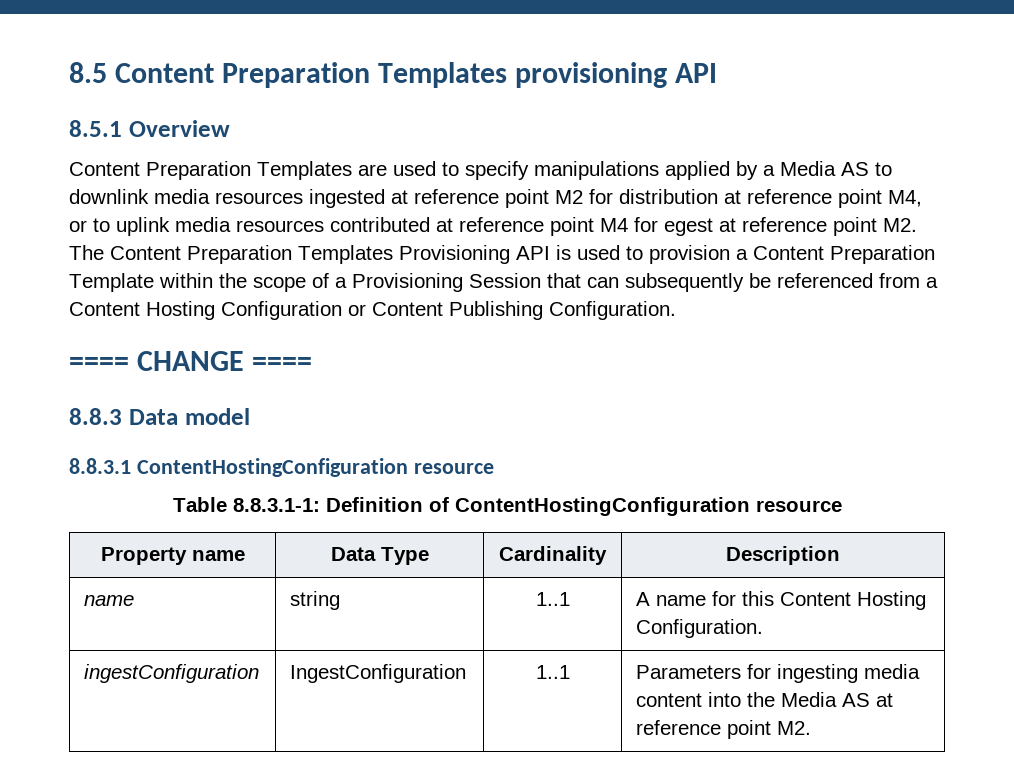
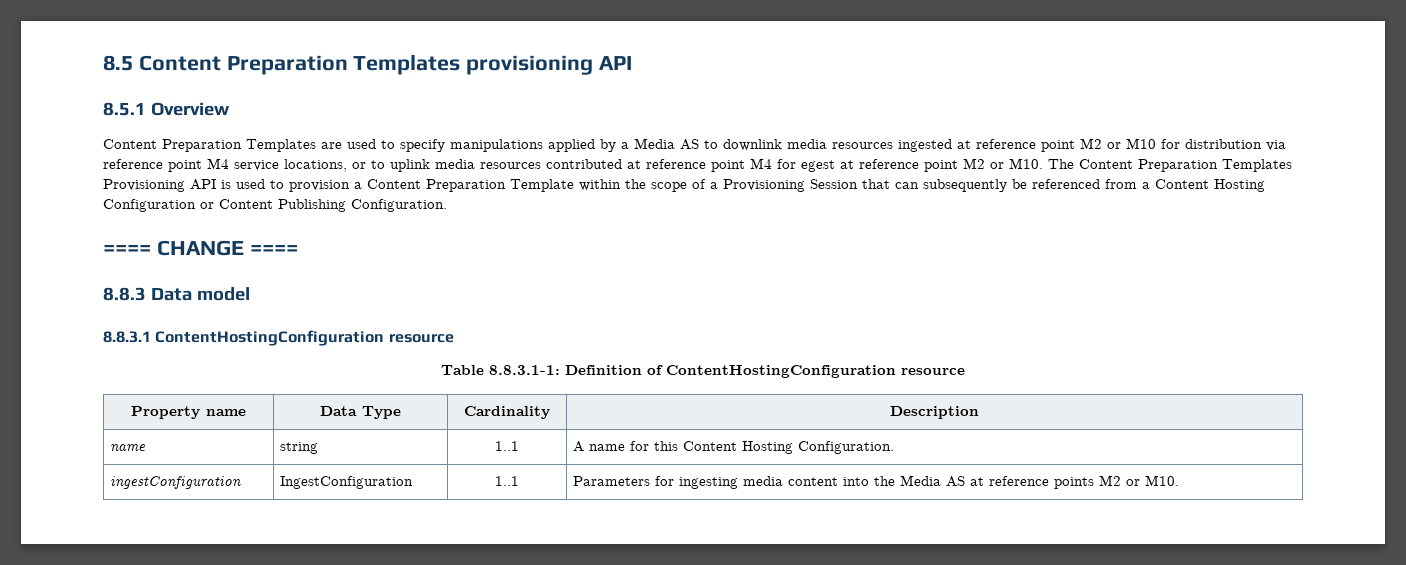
(583, 197) none -> [1107,138,1156,149] or M10
[724,189,922,208] at reference point M4, -> [1266,140,1286,151] [103,158,347,172] via reference point M4 service locations,
[883,218,917,232] M2. -> [963,158,1043,169] M2 or M10.
[727,720,812,739] point M2. -> [1053,475,1179,489] points M2 or M10.

